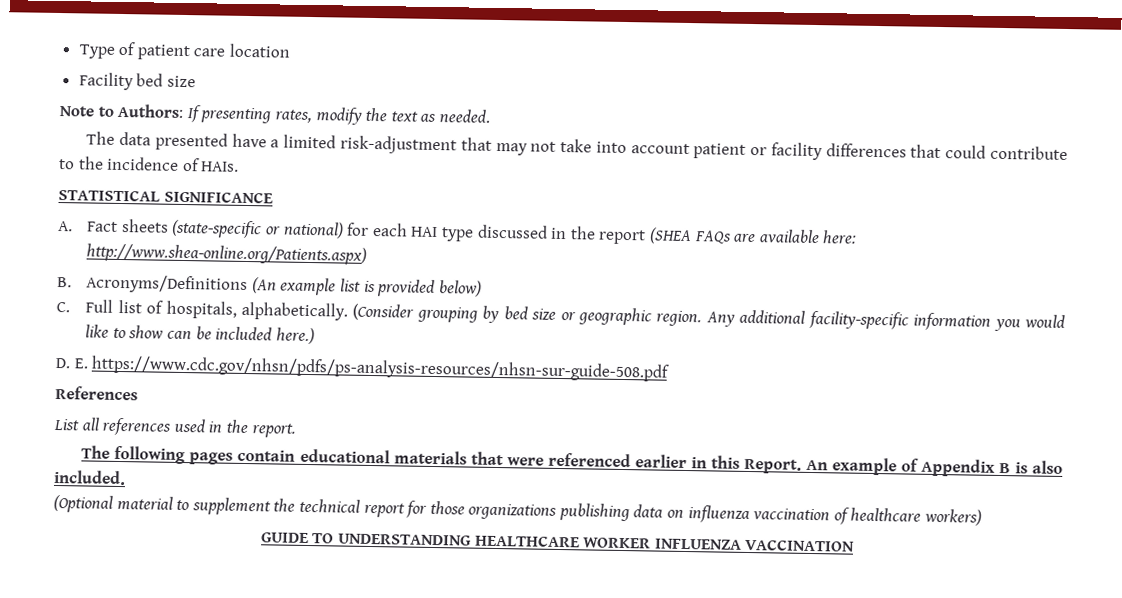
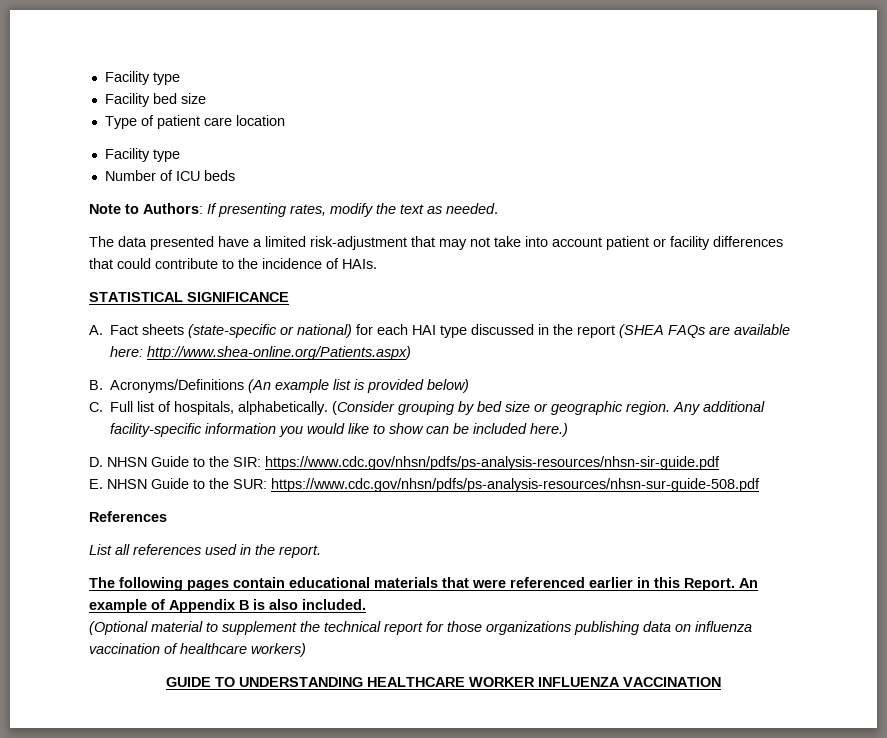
(78, 51) none -> [104,71,180,85] [104,93,206,107] Facility type // Facility bed size //
[136,73,196,88] bed size -> [152,149,180,162] [104,170,235,181] type // Number of ICU beds
[73,358,88,369] E. -> [107,456,720,470] [89,478,267,489] NHSN Guide to the SIR: https://www.cdc.gov/nhsn/pdfs/ps-analysis-resources/nhsn-sir-guide.pdf // E. NHSN Guide to the SUR:

